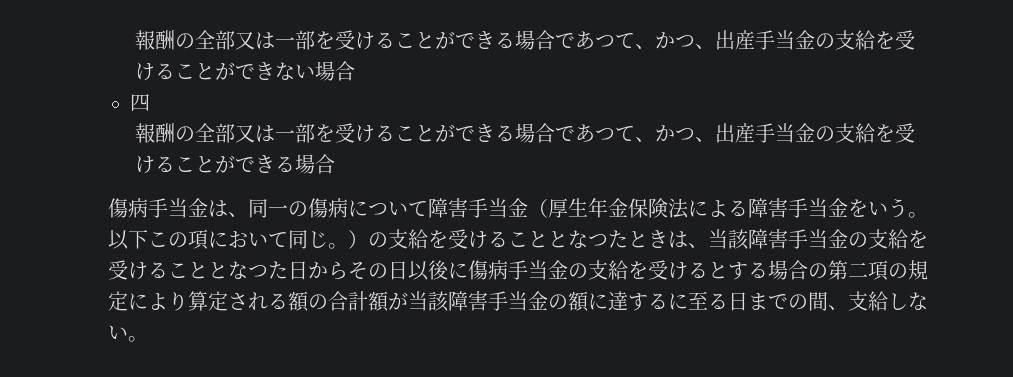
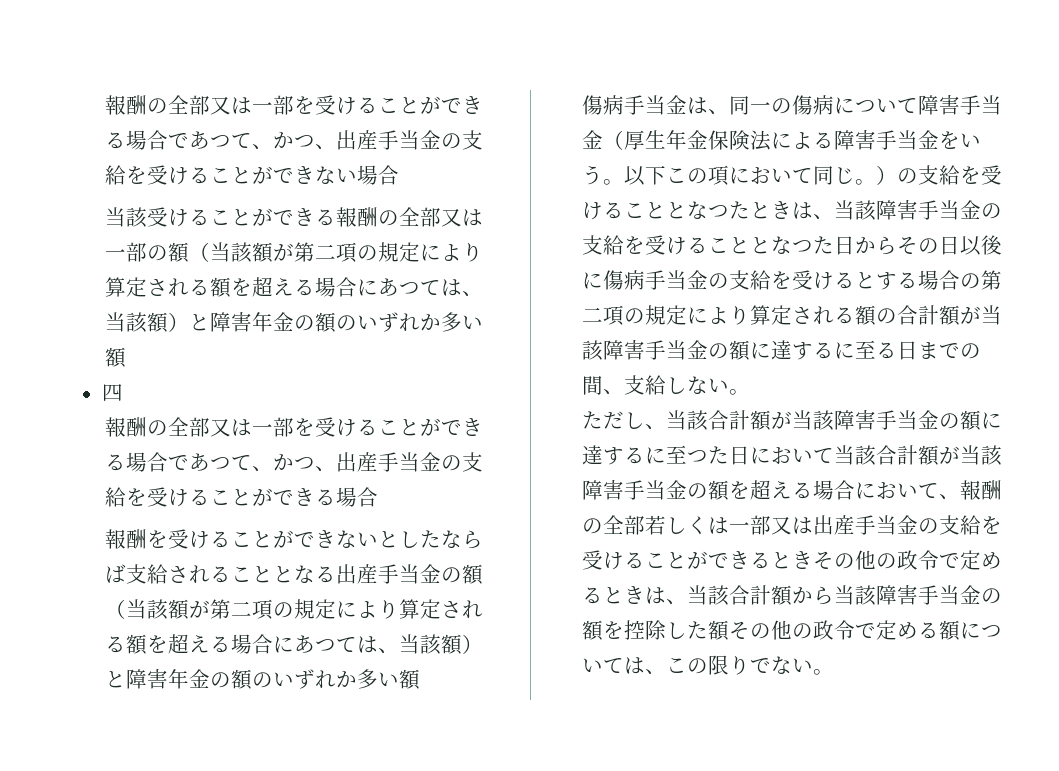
(355, 71) none -> [104,207,483,228] [104,242,483,263] [104,277,483,298] [104,312,483,333] [104,347,126,368] // 当該受けることができる報酬の全部又は一部の額（当該額が第二項の規定により算定される額を超える場合にあつては、当該額）と障害年金の額のいずれか多い額
(335, 164) none -> [104,529,483,549] [104,564,483,585] [104,599,483,620] [104,634,483,655] [104,669,420,690] // 報酬を受けることができないとしたならば支給されることとなる出産手当金の額（当該額が第二項の規定により算定される額を超える場合にあつては、当該額）と障害年金の額のいずれか多い額
(148, 339) none -> [582,410,1003,431] [582,445,1003,466] [582,480,1003,501] [582,515,1003,535] [582,550,1003,570] [582,585,1003,606] [582,620,1003,641] [582,655,835,675] // ただし、当該合計額が当該障害手当金の額に達するに至つた日において当該合計額が当該障害手当金の額を超える場合において、報酬の全部若しくは一部又は出産手当金の支給を受けることができるときその他の政令で定めるときは、当該合計額から当該障害手当金の額を控除した額その他の政令で定める額については、この限りでない。

